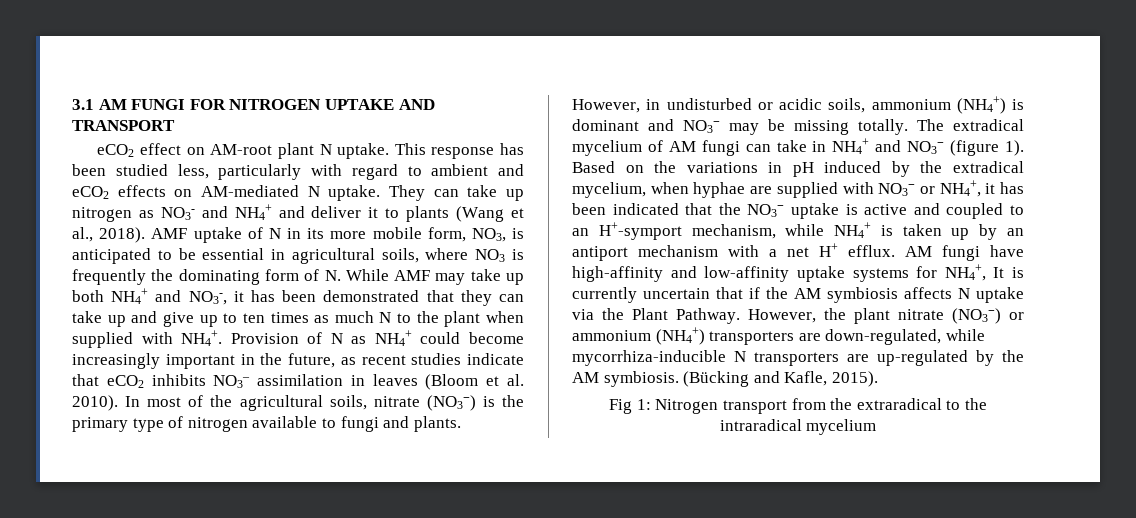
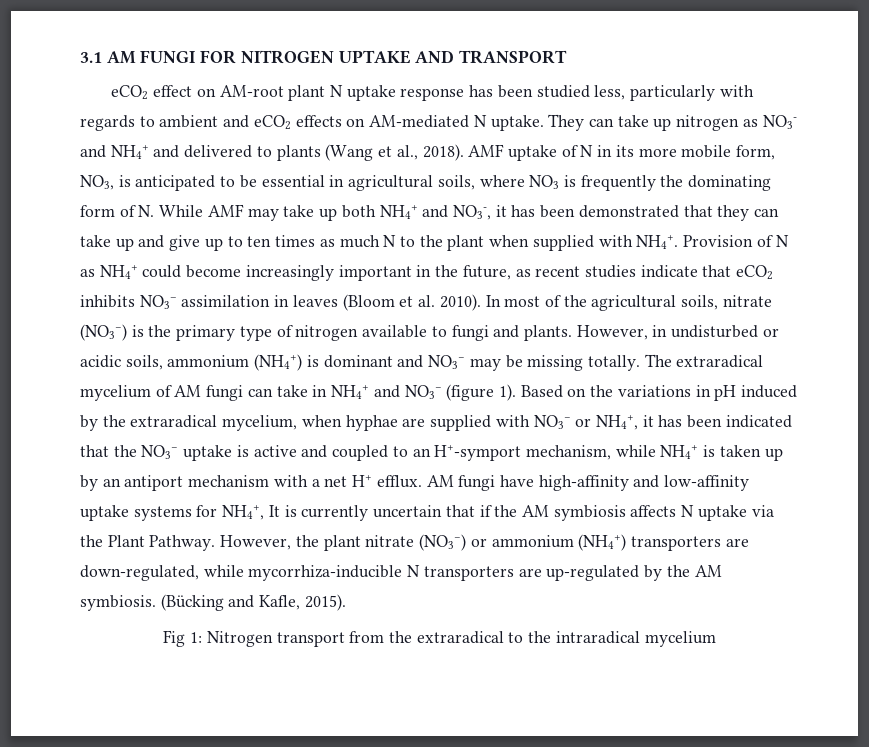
[337,143,426,159] uptake. This -> [346,85,396,101] uptake
[351,164,398,180] regard -> [80,115,135,131] regards
[311,206,379,218] deliver it -> [184,145,253,158] delivered
[953,119,1024,131] extradical -> [676,355,764,368] extraradical
[953,161,1024,173] extradical -> [130,415,218,428] extraradical

